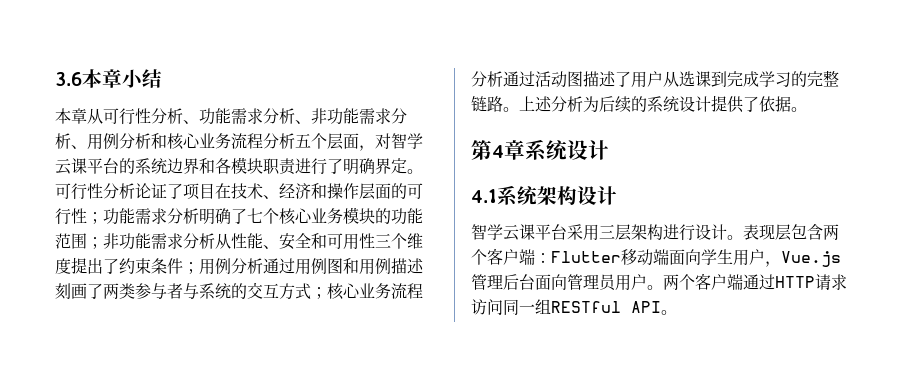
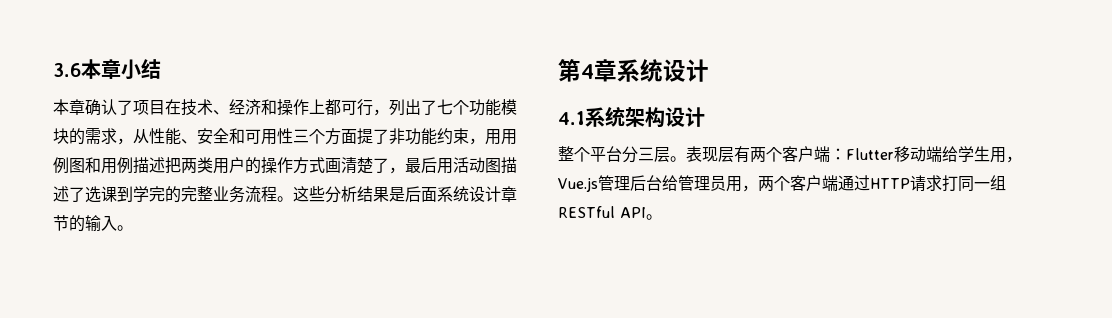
[87,108,407,125] [55,133,423,151] [55,157,423,175] [55,183,167,200] 从可行性分析、功能需求分析、非功能需求分析、用例分析和核心业务流程分析五个层面，对智学云课平台的系统边界和各模块职责进行了明确界定。可行性分析论证 -> [85,99,117,116] 确认
[359,183,423,200] [55,207,423,225] [55,233,215,250] 层面的可行性；功能需求分析明确了七个核心业务模块的功能范围；非功能需求分析 -> [309,99,517,116] [53,128,133,145] 上都可行，列出了七个功能模块的需求，
[407,233,423,249] [55,257,424,275] [55,282,423,300] [471,70,839,88] [471,95,791,113] 维度提出了约束条件；用例分析通过用例图和用例描述刻画了两类参与者与系统的交互方式；核心业务流程分析通过活动图描述了用户从选课到完成学习的完整链路。上述分析为后续的系统设计提供了依据 -> [325,128,517,145] [53,157,517,174] [53,186,517,203] [53,215,117,232] 方面提了非功能约束，用用例图和用例描述把两类用户的操作方式画清楚了，最后用活动图描述了选课到学完的完整业务流程。这些分析结果是后面系统设计章节的输入
[471,224,727,241] 智学云课平台采用三层架构进行设计 -> [558,146,670,163] 整个平台分三层
[791,224,823,240] 包含 -> [734,146,750,163] 有
[669,249,765,266] 面向学生用户 -> [942,146,1006,163] 给学生用
[535,274,567,290] 面向 -> [662,175,678,191] 给
[631,274,663,290] 户。 -> [742,185,758,192] ，
[471,299,503,315] 访问 -> [942,175,958,191] 打

